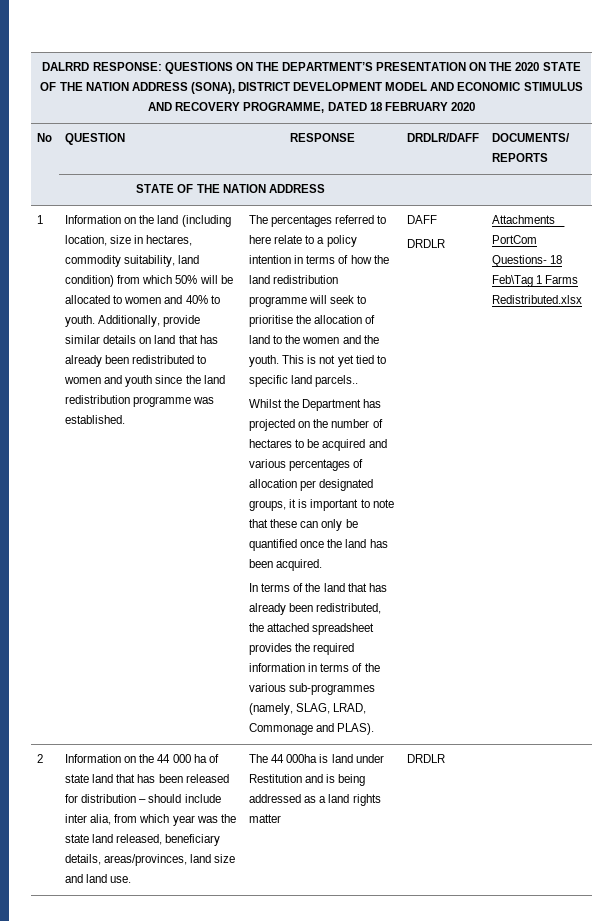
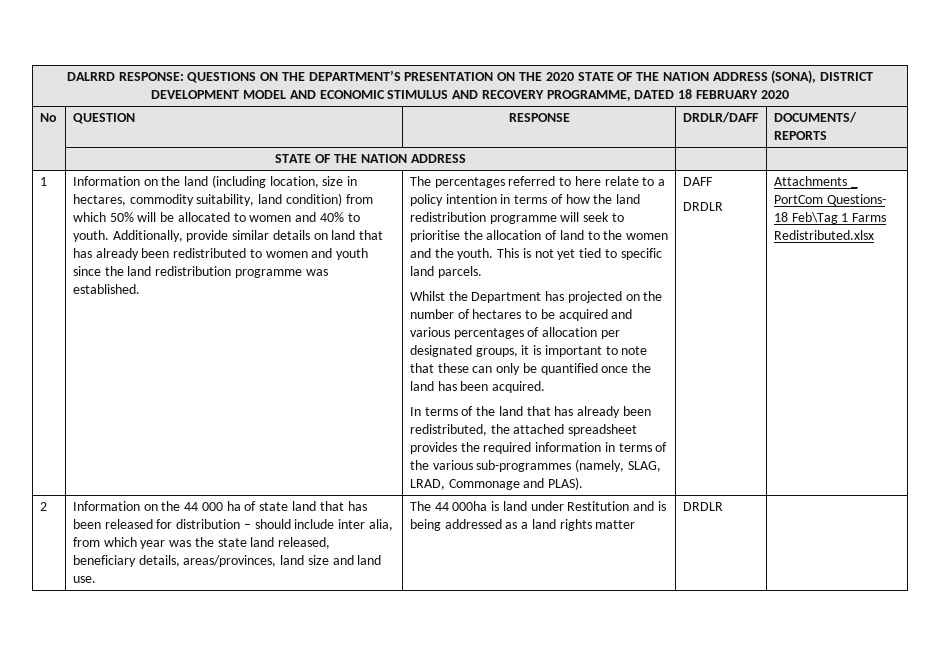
[315,375,359,387] parcels.. -> [437,266,482,278] parcels.

